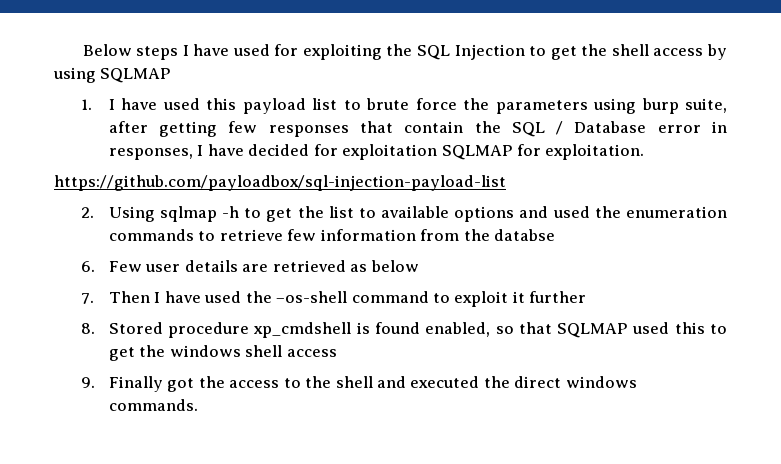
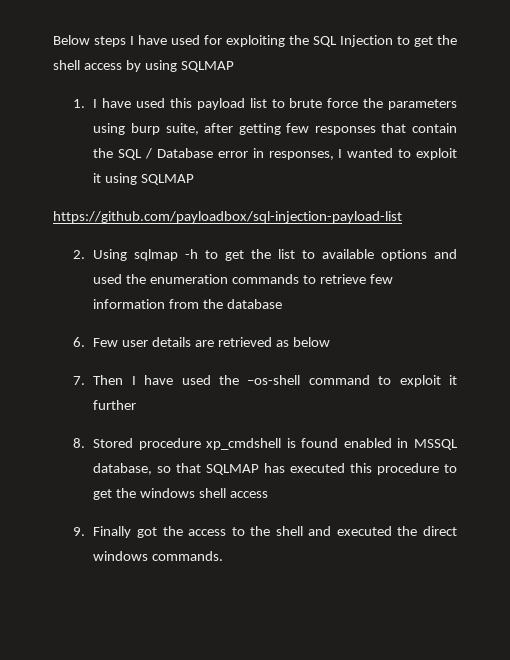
[207,144,645,160] have decided for exploitation SQLMAP for exploitation. -> [347,148,457,160] [93,173,195,185] wanted to exploit it using SQLMAP
[493,229,555,241] databse -> [227,299,283,309] database
[425,322,705,338] enabled, so that SQLMAP used this -> [343,438,458,450] [93,463,440,475] enabled in MSSQL database, so that SQLMAP has executed this procedure

